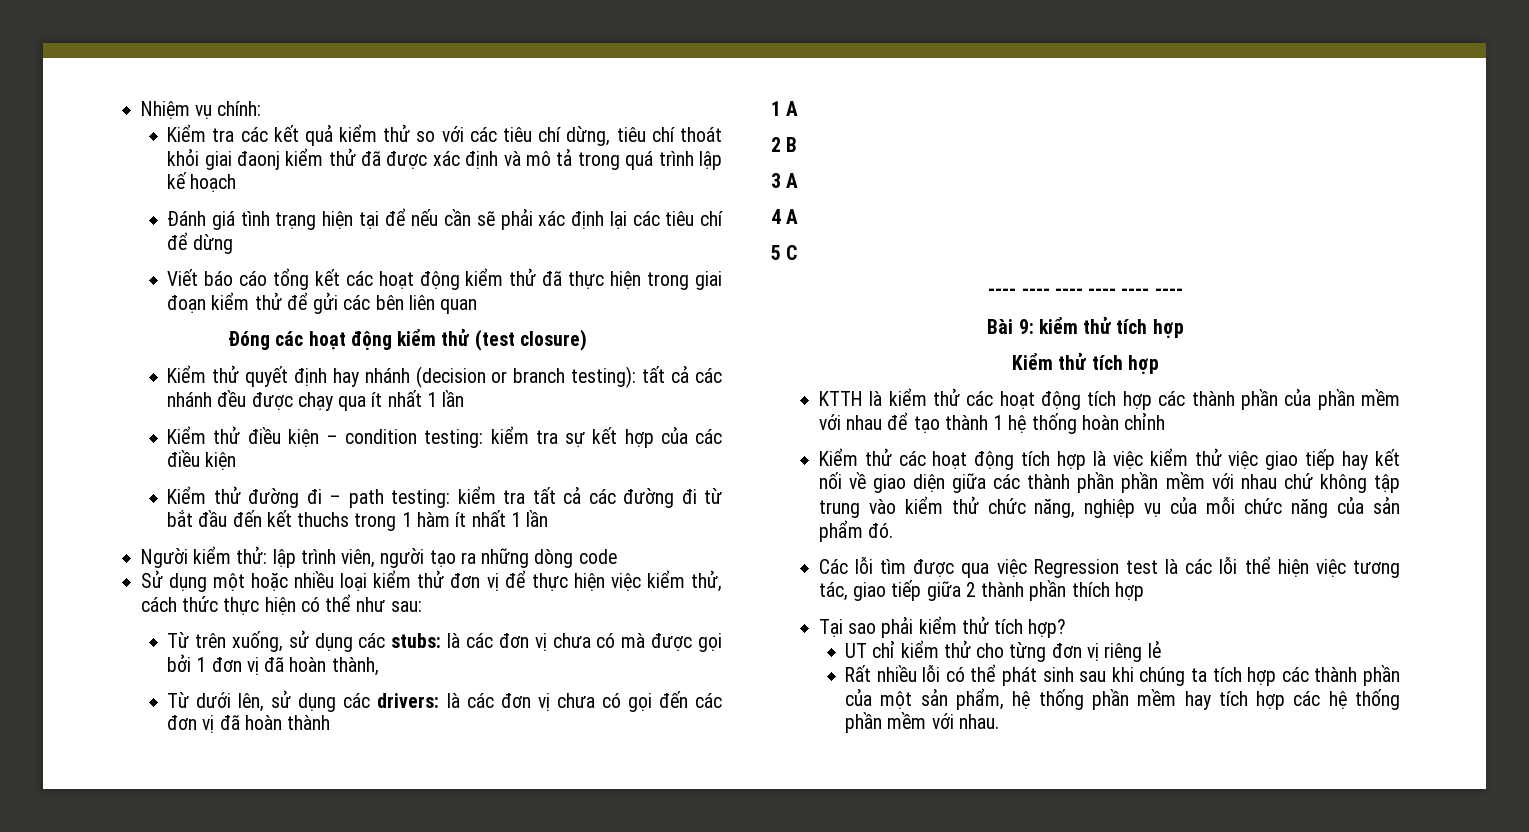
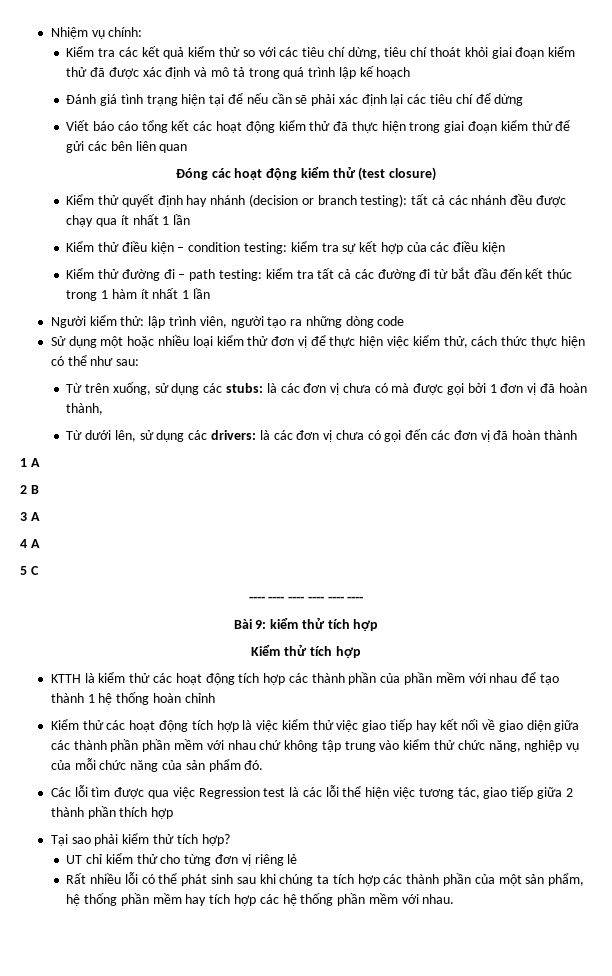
[236,151,280,170] đaonj -> [515,47,545,59] đoạn
[297,512,350,527] thuchs -> [547,269,573,279] thúc

